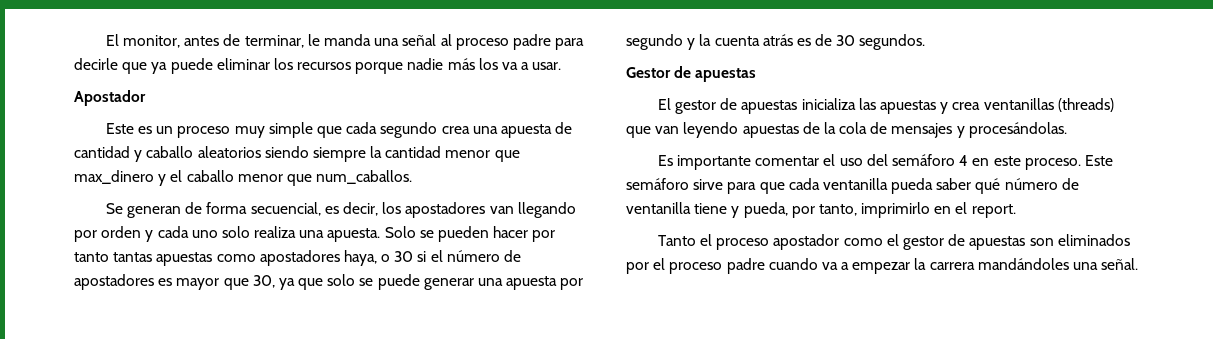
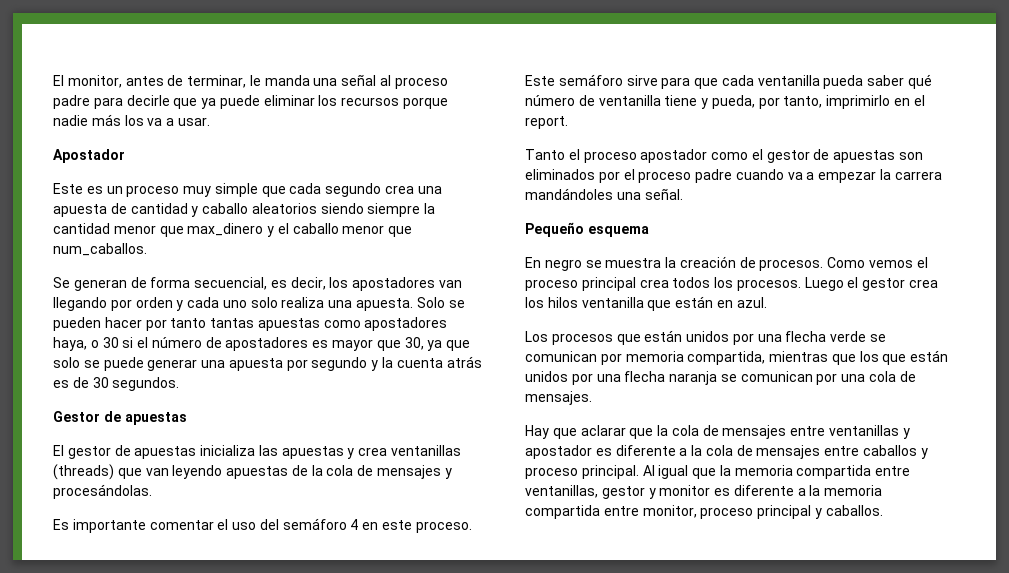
(1139, 264) none -> [525,222,649,237] [525,256,928,271] [525,277,939,291] [525,296,767,311] [525,330,887,345] [525,350,949,365] [525,371,916,385] [525,391,592,405] [525,425,910,439] [525,445,928,459] [525,465,911,479] [525,485,883,499] [525,505,883,519] // Pequeño esquema // En negro se muestra la creación de procesos. Como vemos el proceso principal crea todos los procesos. Luego el gestor crea los hilos ventanilla que están en azul. // Los procesos que están unidos por una flecha verde se comunican por memoria compartida, mientras que los que están unidos por una flecha naranja se comunican por una cola de mensajes. // Hay que aclarar que la cola de mensajes entre ventanillas y apostador es diferente a la cola de mensajes entre caballos y proceso principal. Al igual que la memoria compartida entre ventanillas, gestor y monitor es diferente a la memoria compartida entre monitor, proceso principal y caballos.

